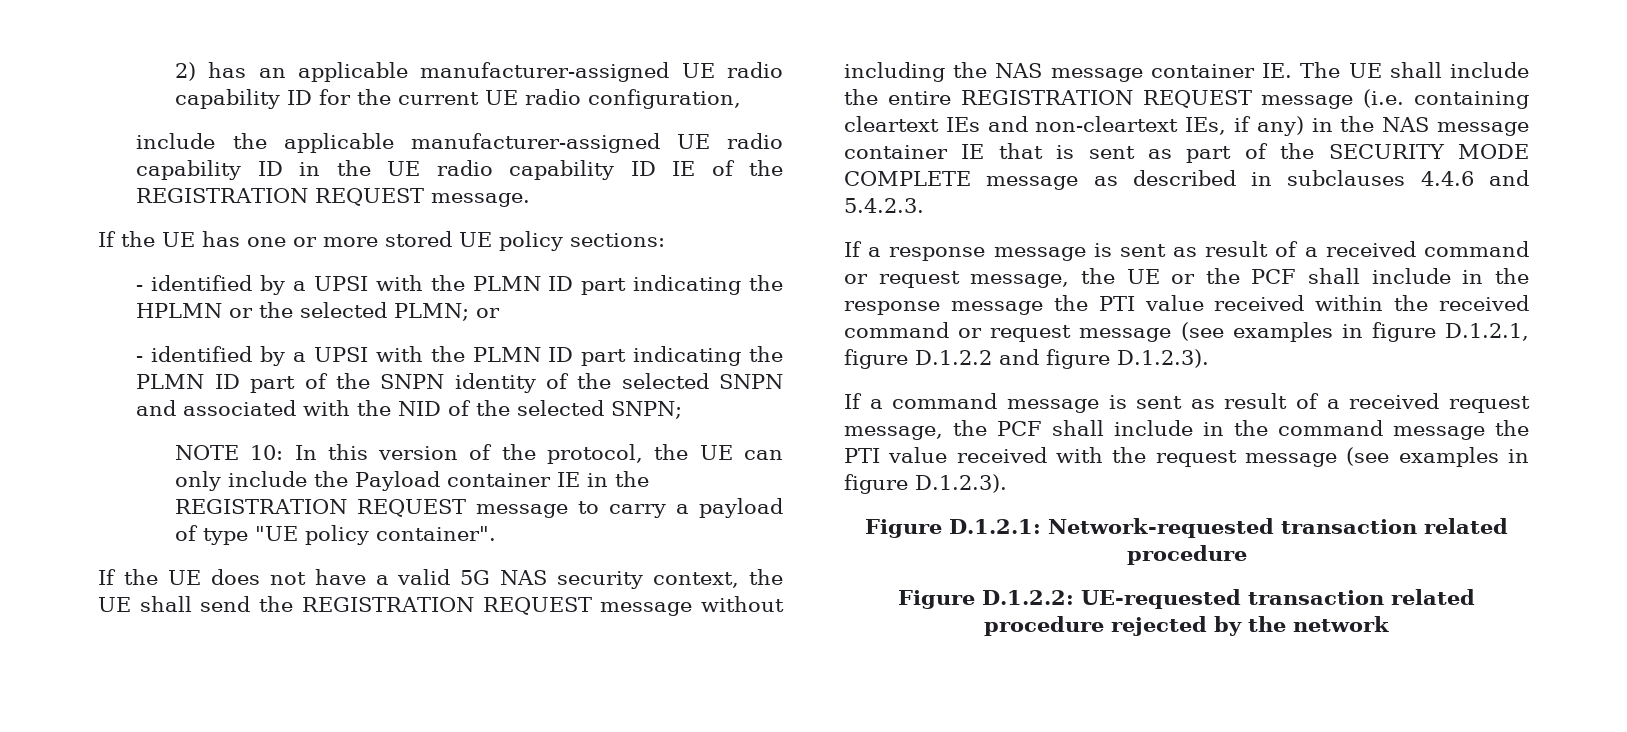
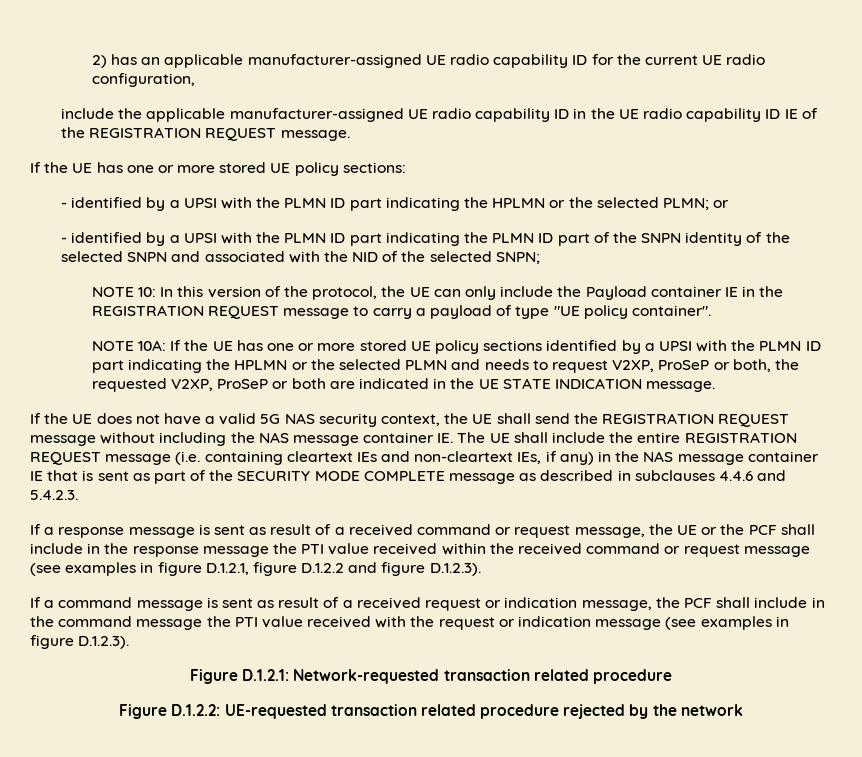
(496, 533) none -> [91,340,821,354] [91,359,799,373] [91,378,716,392] // NOTE 10A: If the UE has one or more stored UE policy sections identified by a UPSI with the PLMN ID part indicating the HPLMN or the selected PLMN and needs to request V2XP, ProSeP or both, the requested V2XP, ProSeP or both are indicated in the UE STATE INDICATION message.
(1530, 404) none -> [485,597,578,608] or indication
(1237, 458) none -> [498,616,592,627] or indication

